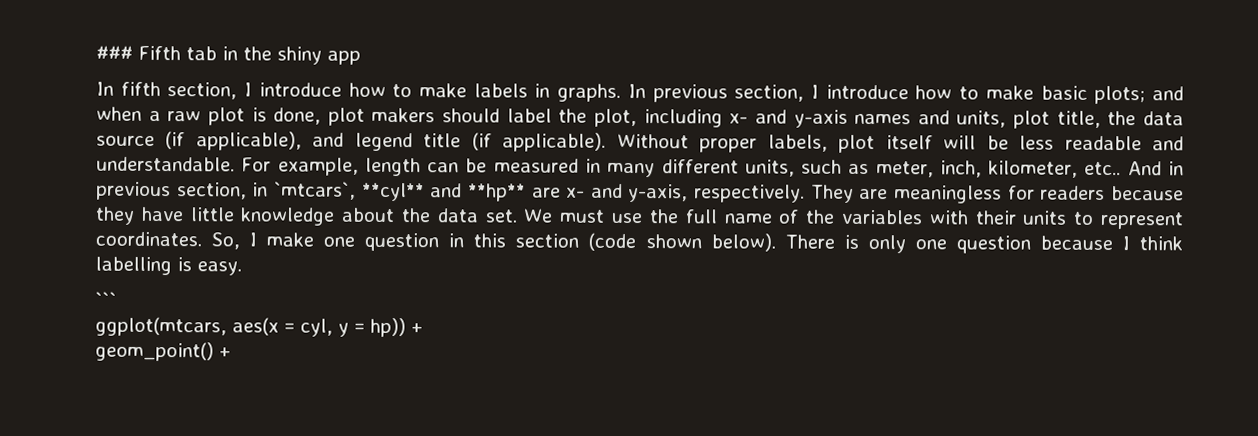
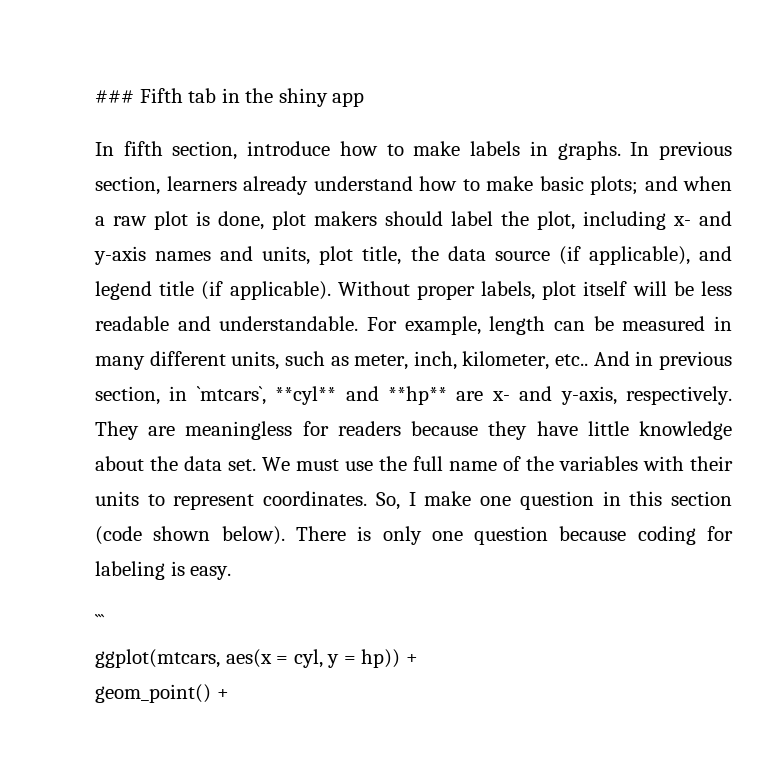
[244,82,253,97] I -> (238, 150) none
[810,84,909,100] I introduce -> [166,176,413,195] learners already understand
[1121,236,1183,251] [95,256,172,276] I think labelling -> [637,526,733,545] [95,561,165,580] coding for labeling

